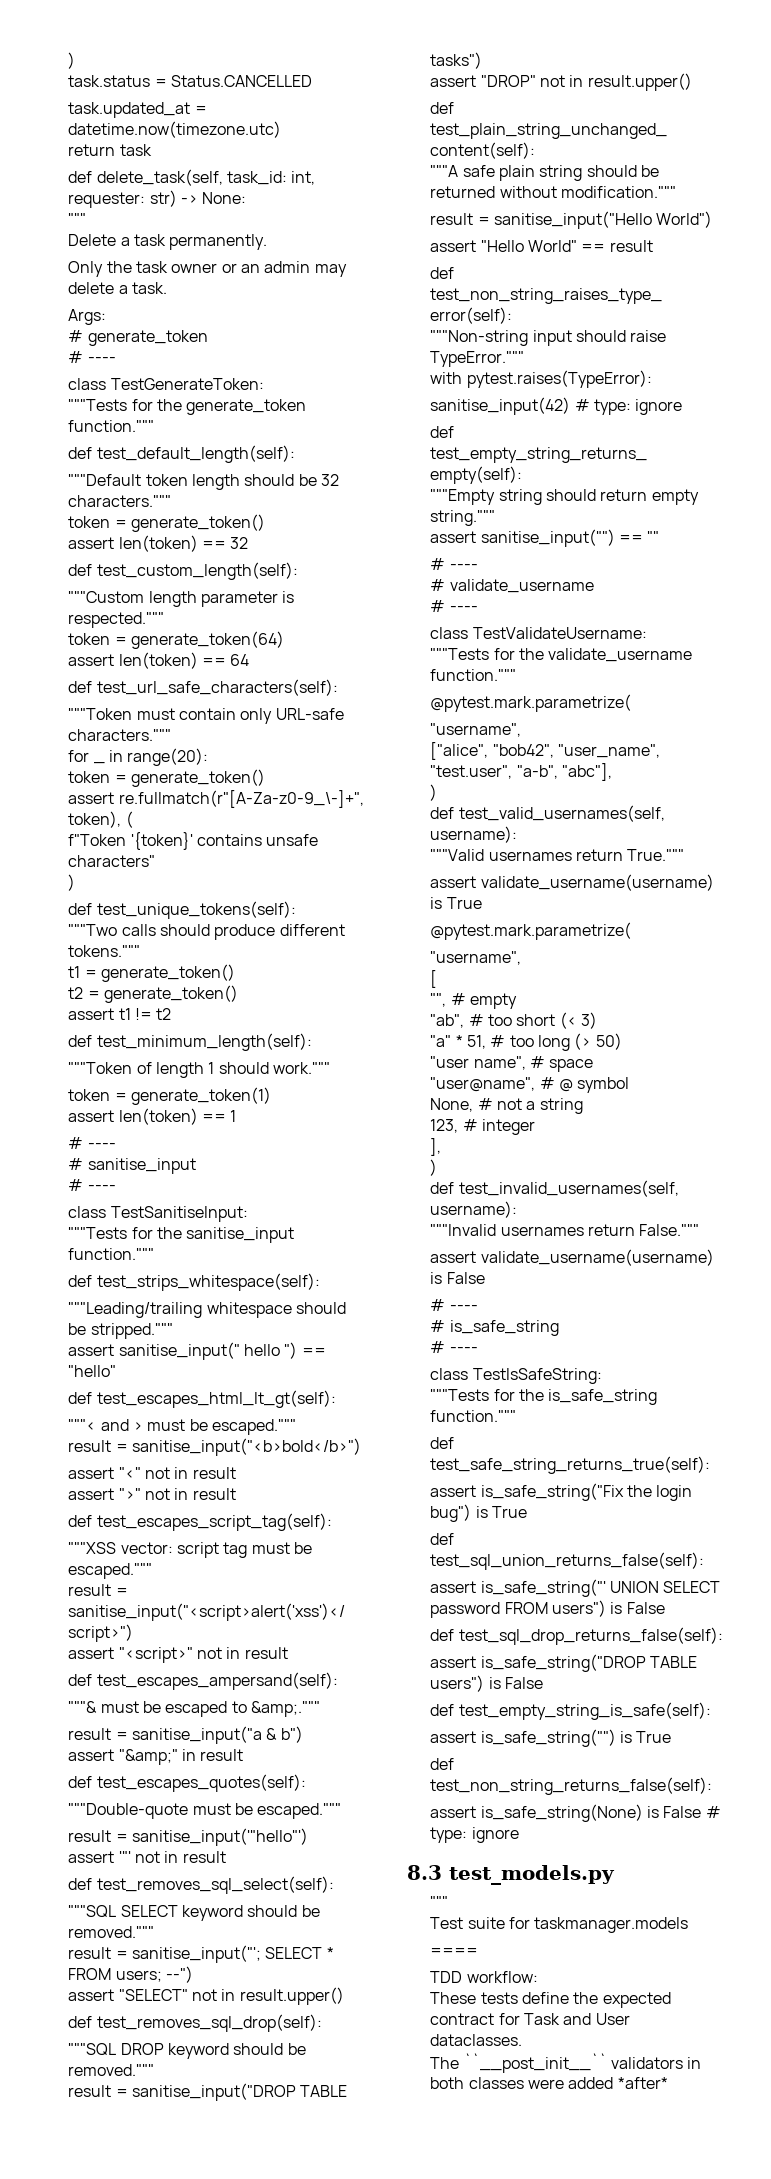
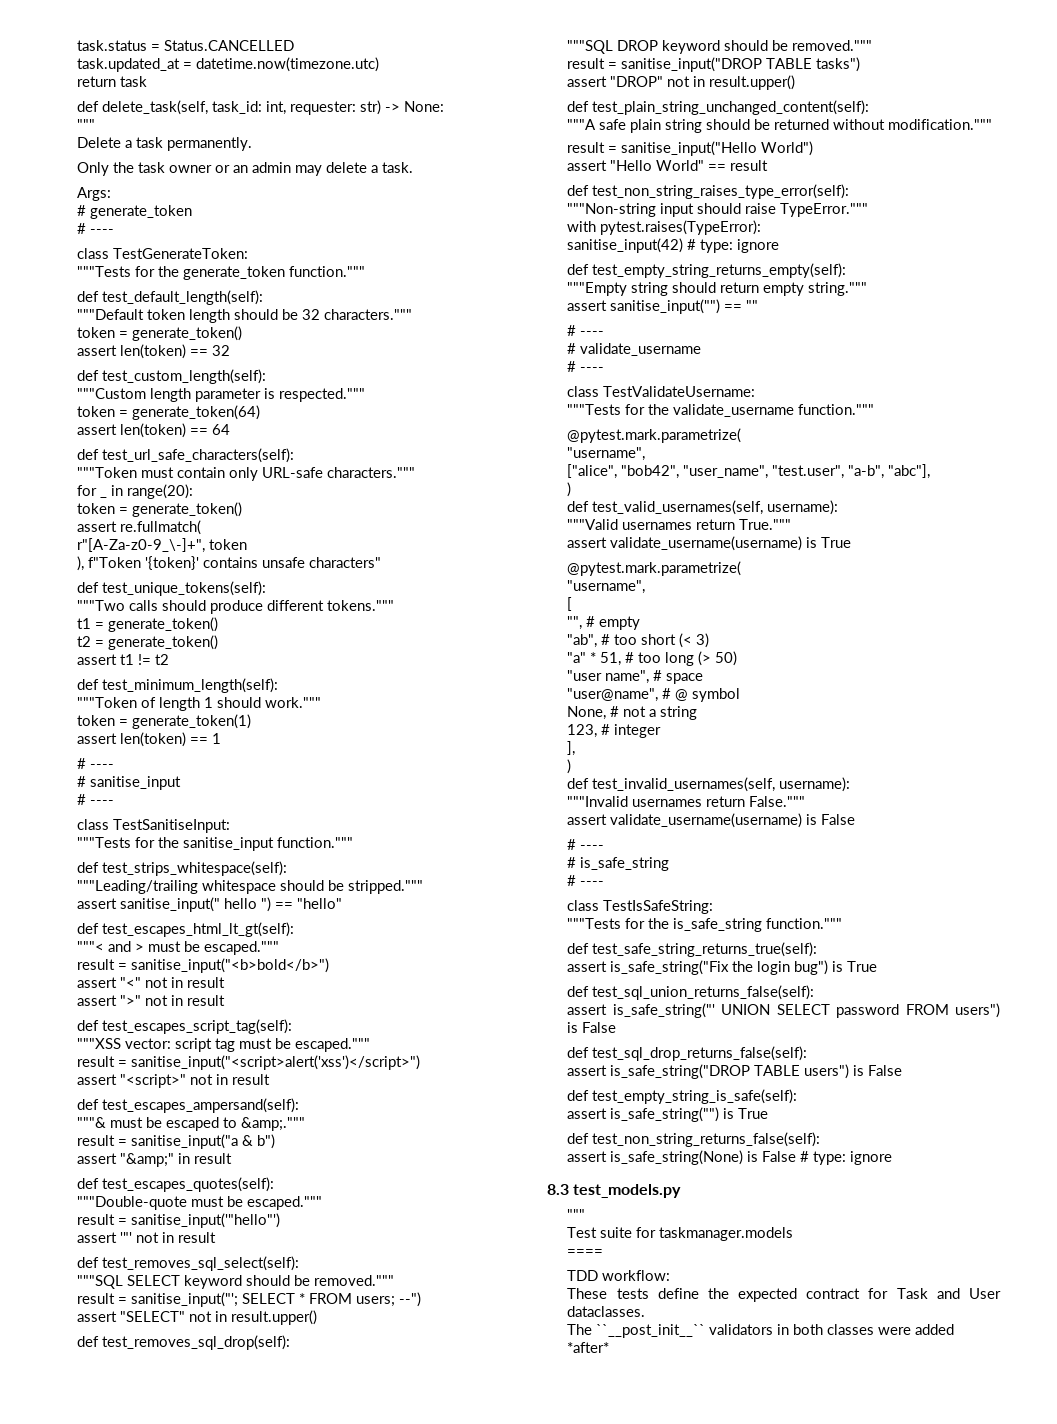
[68,52,76,69] ) // -> (77, 45) none
[118,790,364,808] [68,811,133,828] re.fullmatch(r"[A-Za-z0-9_\-]+", token), ( // -> [120,520,202,535] [77,538,248,553] [77,556,85,571] re.fullmatch( // r"[A-Za-z0-9_\-]+", token // ),
[68,874,76,891] // ) -> (382, 562) none

